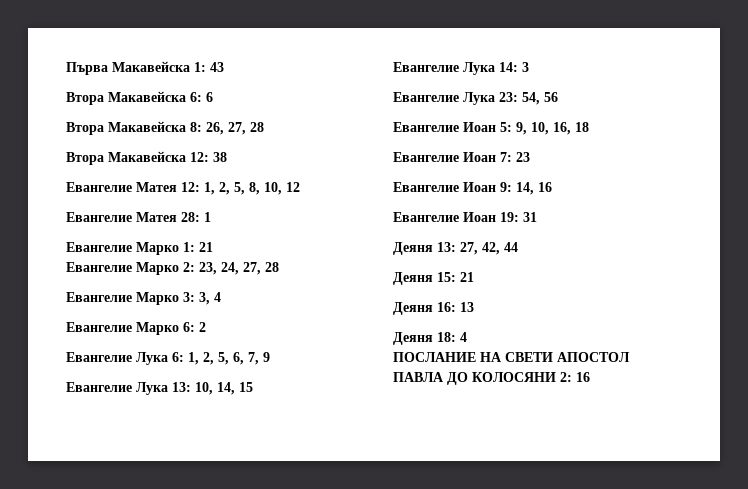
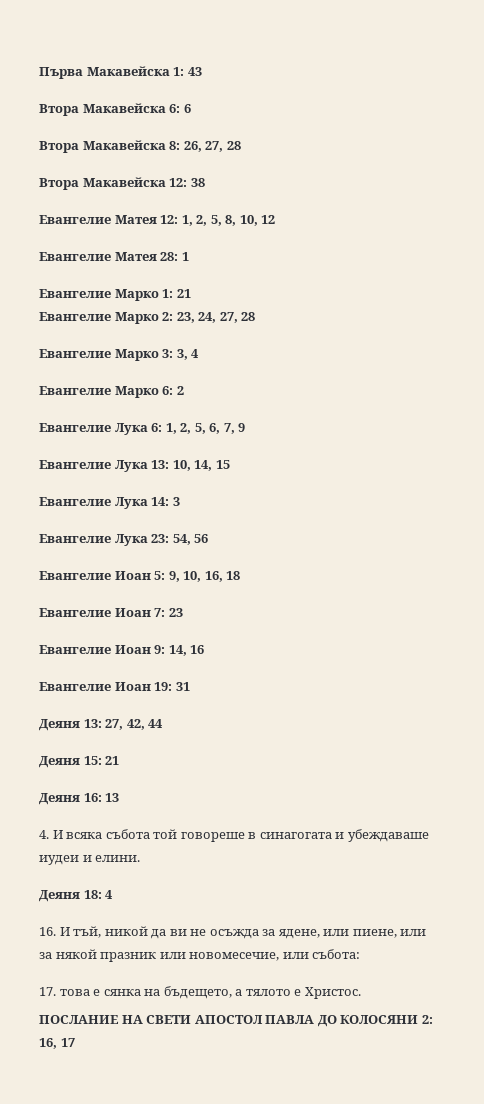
[393,332,467,345] Деяня 18: 4 -> [39,829,429,842] [39,855,141,865] [39,890,114,902] [39,926,427,939] [39,949,361,962] [39,986,361,999] 4. И всяка събота той говореше в синагогата и убеждаваше иудеи и елини. // Деяня 18: 4 // 16. И тъй, никой да ви не осъжда за ядене, или пиене, или за някой празник или новомесечие, или събота: // 17. това е сянка на бъдещето, а тялото е Христос.
[576,372,590,382] 16 -> [39,1038,75,1049] 16, 17

